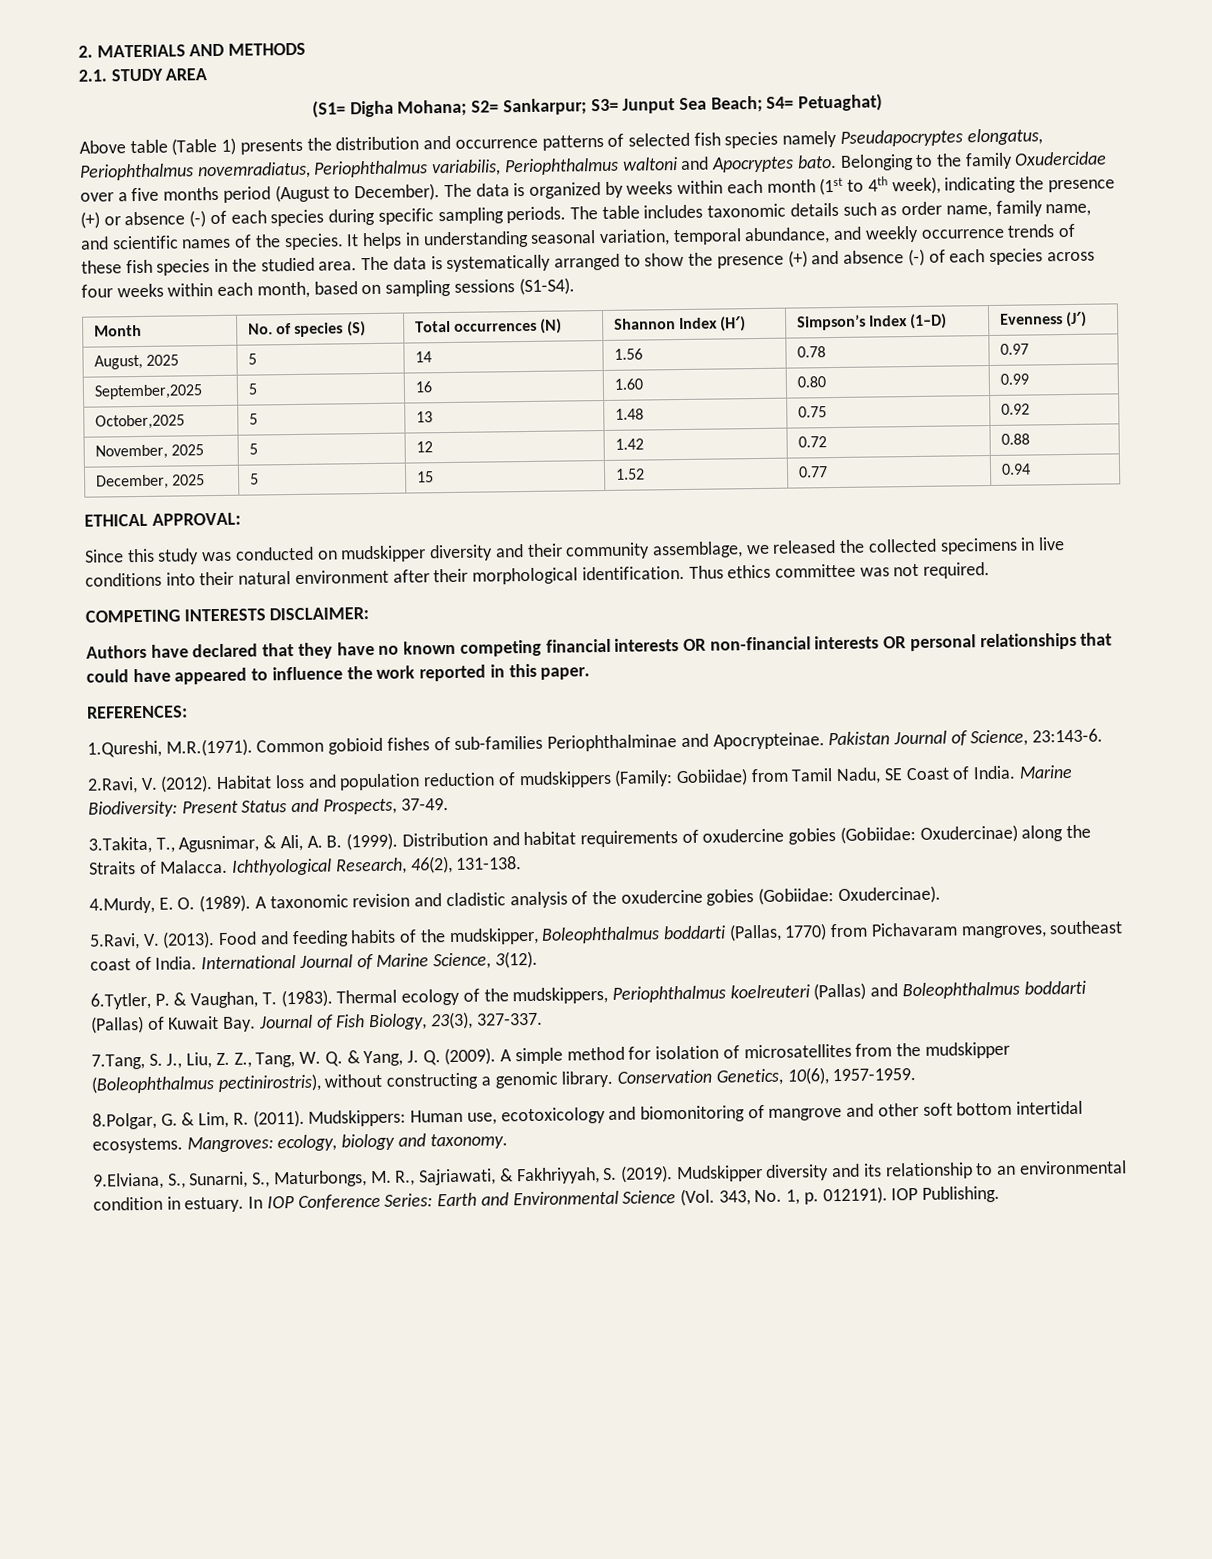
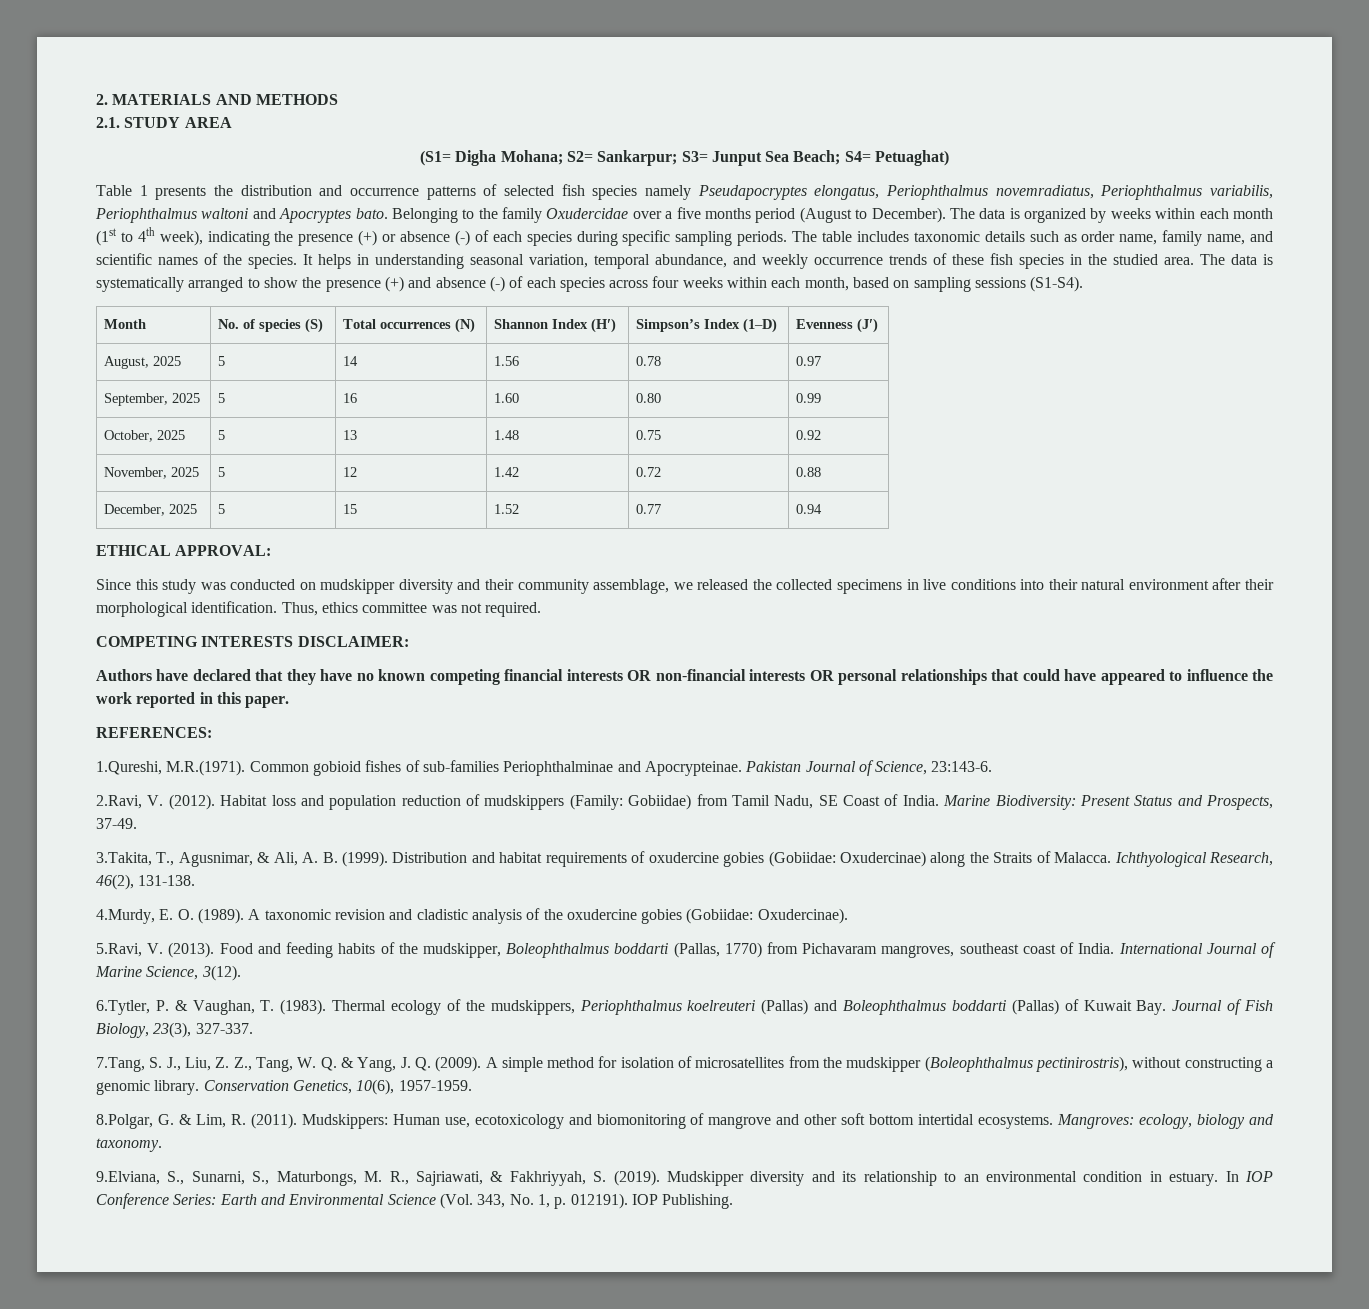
[79,137,237,156] Above table (Table 1) -> [96,185,148,196] Table 1
[93,384,203,400] September,2025 -> [104,393,201,406] September, 2025
[94,414,185,430] October,2025 -> [104,430,186,442] October, 2025
[688,565,724,579] Thus -> [281,602,318,616] Thus,

